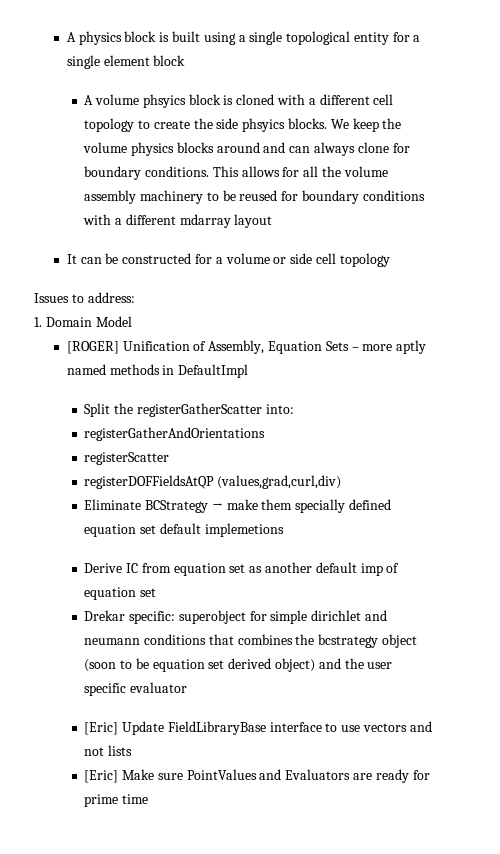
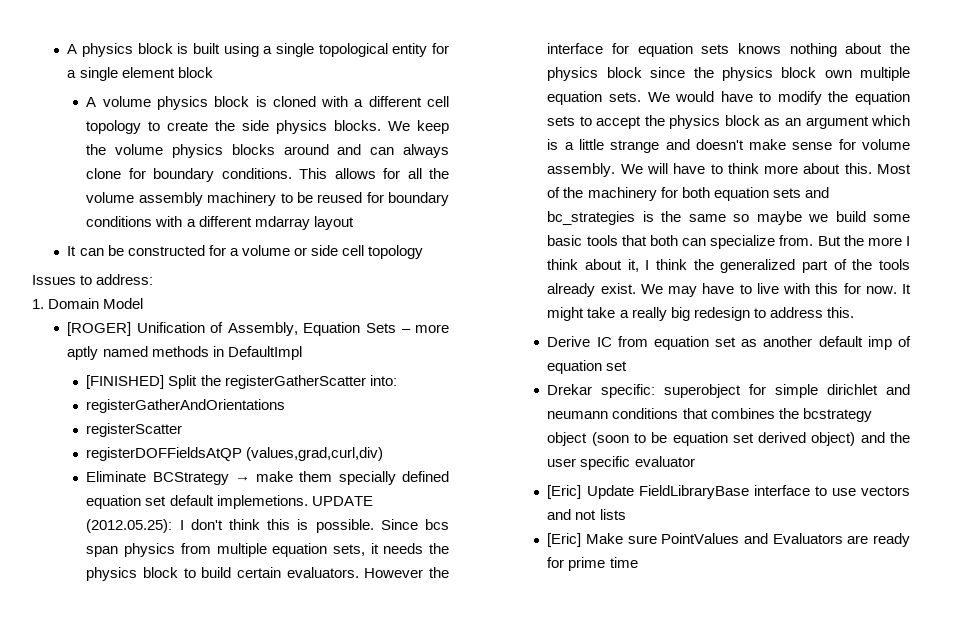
[142,94,186,108] phsyics -> [157,96,209,110] physics
[242,118,286,132] phsyics -> [276,120,328,134] physics
(249, 371) none -> [86,375,165,389] [FINISHED]
[204,523,284,537] implemetions -> [216,495,373,509] [86,519,450,533] [86,543,450,557] [86,567,449,581] [547,43,910,57] [547,67,911,81] [547,91,911,105] [547,115,910,129] [547,139,910,153] [547,163,912,177] [547,187,829,201] [547,211,911,225] [547,235,910,249] [547,259,910,273] [547,283,911,297] [547,307,854,321] implemetions. UPDATE (2012.05.25): I don't think this is possible. Since bcs span physics from multiple equation sets, it needs the physics block to build certain evaluators. However the interface for equation sets knows nothing about the physics block since the physics block own multiple equation sets. We would have to modify the equation sets to accept the physics block as an argument which is a little strange and doesn't make sense for volume assembly. We will have to think more about this. Most of the machinery for both equation sets and bc_strategies is the same so maybe we build some basic tools that both can specialize from. But the more I think about it, I think the generalized part of the tools already exist. We may have to live with this for now. It might take a really big redesign to address this.

